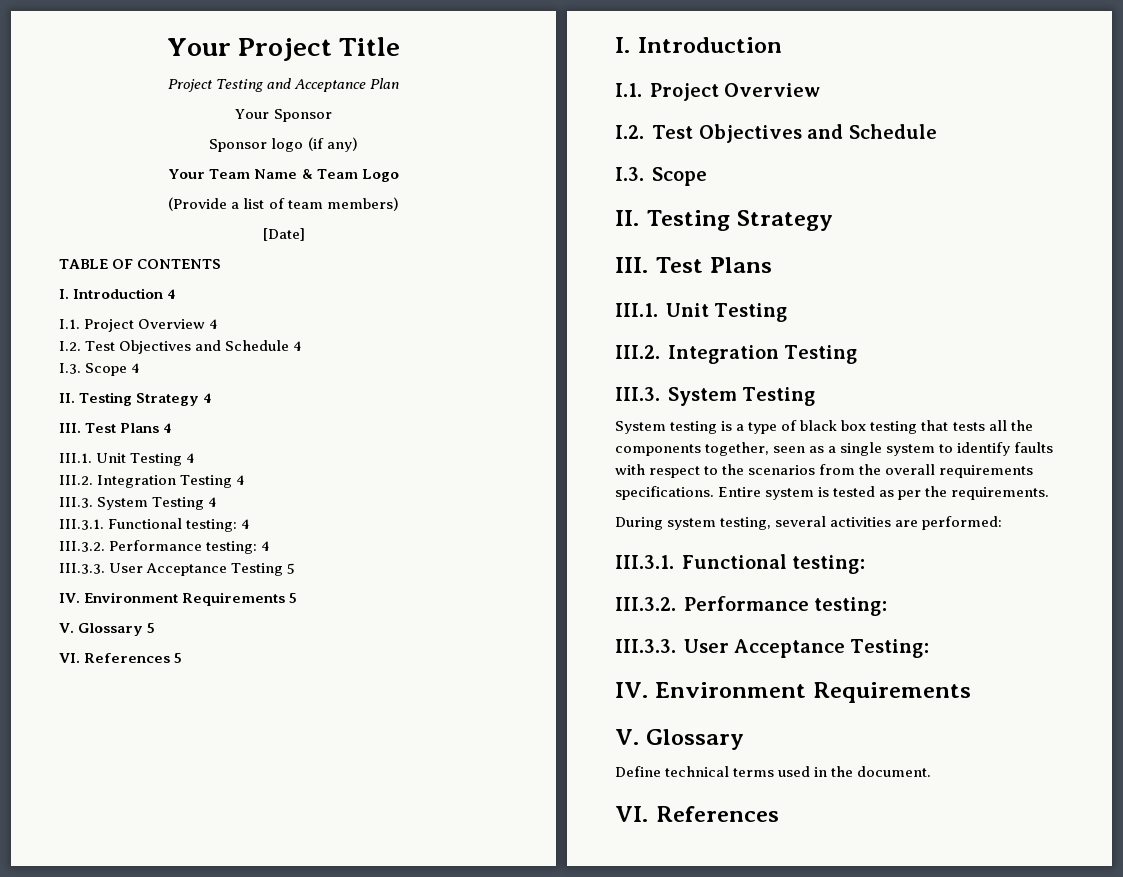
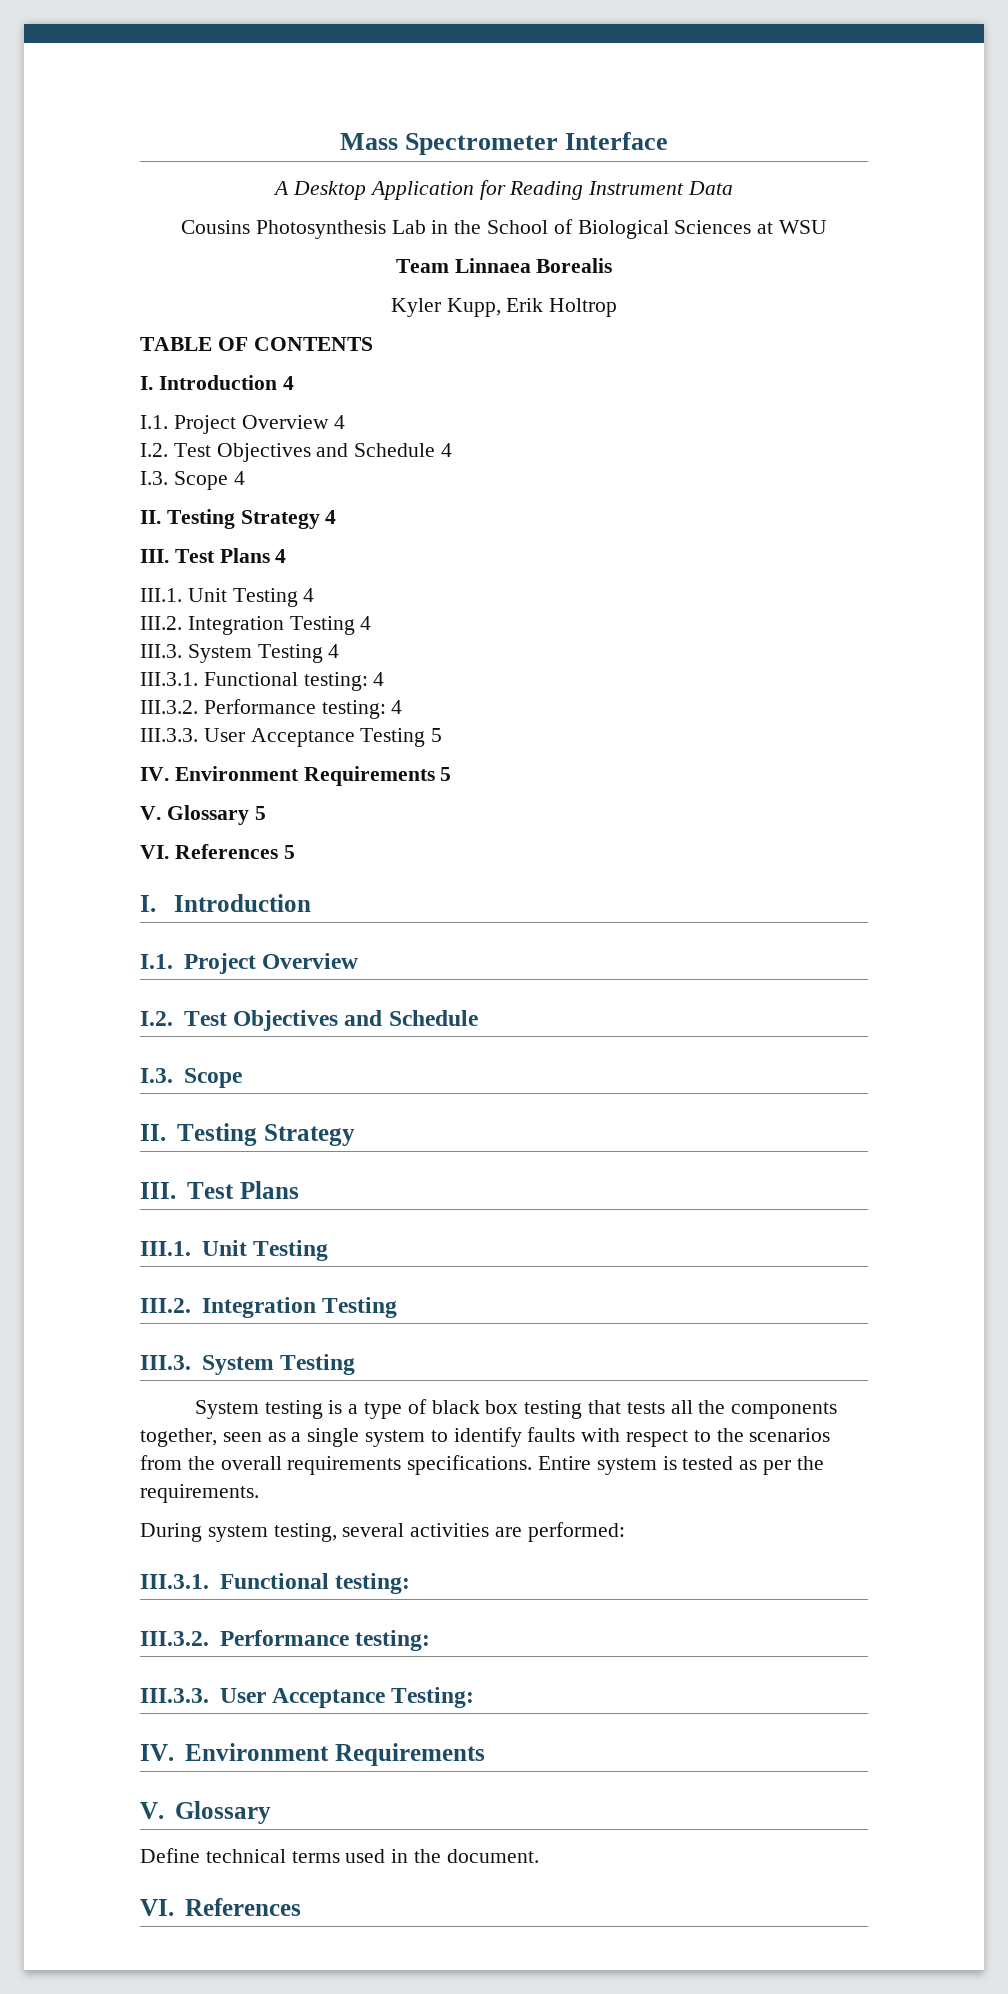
[166,37,401,61] [167,78,400,92] [235,109,332,122] [209,137,358,152] [168,169,399,182] [168,197,399,211] [262,228,305,241] Your Project Title // Project Testing and Acceptance Plan // Your Sponsor // Sponsor logo (if any) // Your Team Name & Team Logo // (Provide a list of team members) // [Date] -> [339,132,669,155] [273,180,733,200] [180,219,828,239] [395,258,613,273] [390,298,618,317] Mass Spectrometer Interface // A Desktop Application for Reading Instrument Data // Cousins Photosynthesis Lab in the School of Biological Sciences at WSU // Team Linnaea Borealis // Kyler Kupp, Erik Holtrop

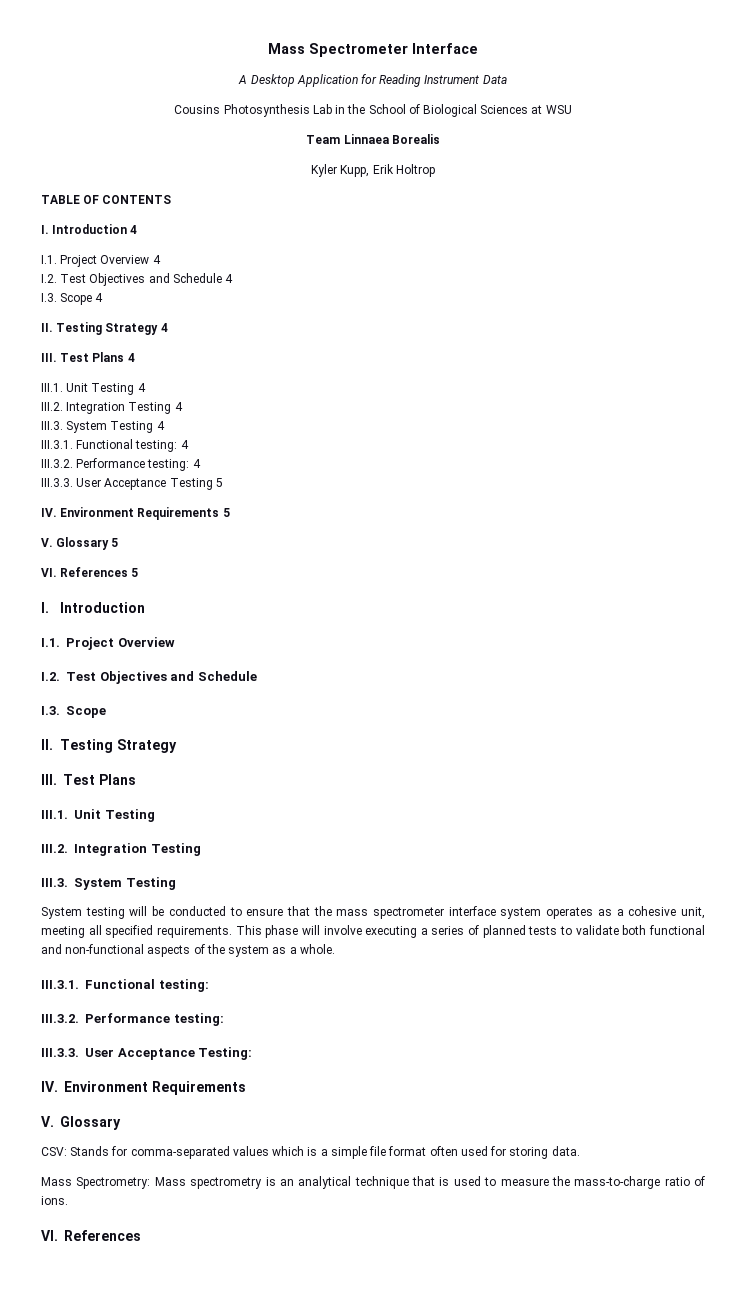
[328,1399,838,1419] [140,1427,831,1447] [140,1455,824,1475] [140,1484,259,1503] [140,1522,625,1542] is a type of black box testing that tests all the components together, seen as a single system to identify faults with respect to the scenarios from the overall requirements specifications. Entire system is tested as per the requirements. // During system testing, several activities are performed: -> [129,906,705,919] [41,925,705,938] [41,944,335,957] will be conducted to ensure that the mass spectrometer interface system operates as a cohesive unit, meeting all specified requirements. This phase will involve executing a series of planned tests to validate both functional and non-functional aspects of the system as a whole.
[140,1848,539,1863] Define technical terms used in the document. -> [41,1146,580,1159] [41,1176,705,1189] [41,1196,68,1205] CSV: Stands for comma-separated values which is a simple file format often used for storing data. // Mass Spectrometry: Mass spectrometry is an analytical technique that is used to measure the mass-to-charge ratio of ions.

